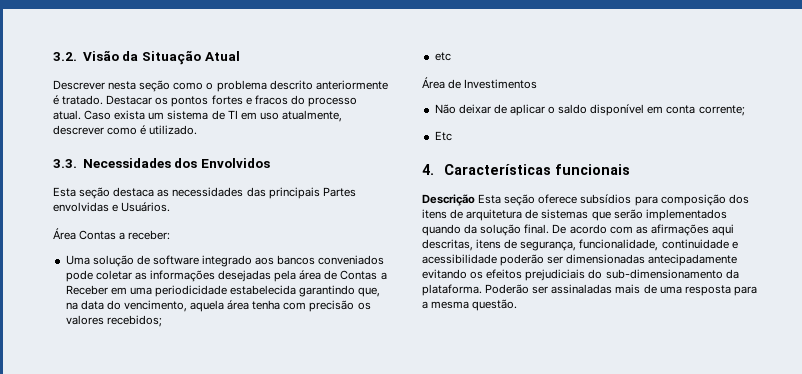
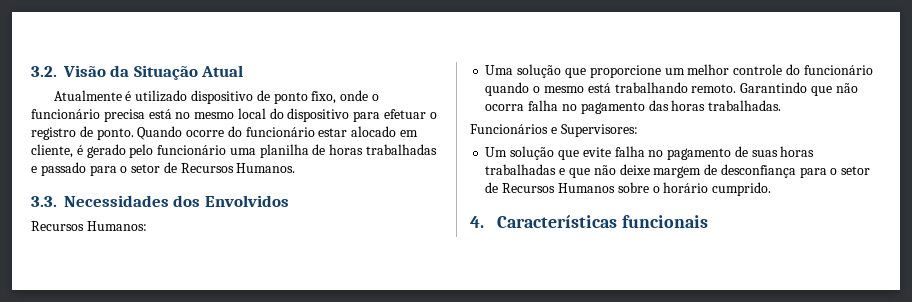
[53,80,388,92] [53,95,357,107] [53,110,342,122] [53,125,198,135] [53,158,271,168] [53,187,356,199] [53,202,171,212] [53,228,171,240] [65,255,385,267] [65,270,387,282] [65,285,381,297] [65,300,371,312] [65,315,162,327] [434,52,451,61] [422,77,538,89] [434,104,745,116] [434,131,452,141] [422,164,630,175] [422,194,749,206] [422,209,727,221] [422,224,734,236] [422,239,738,251] [422,254,738,266] [422,269,739,281] [422,284,757,296] [422,299,518,311] Descrever nesta seção como o problema descrito anteriormente é tratado. Destacar os pontos fortes e fracos do processo atual. Caso exista um sistema de TI em uso atualmente, descrever como é utilizado. // 3.3. Necessidades dos Envolvidos // Esta seção destaca as necessidades das principais Partes envolvidas e Usuários. // Área Contas a receber: // Uma solução de software integrado aos bancos conveniados pode coletar as informações desejadas pela área de Contas a Receber em uma periodicidade estabelecida garantindo que, na data do vencimento, aquela área tenha com precisão os valores recebidos; // etc // Área de Investimentos // Não deixar de aplicar o saldo disponível em conta corrente; // Etc // 4. Características funcionais // Descrição Esta seção oferece subsídios para composição dos itens de arquitetura de sistemas que serão implementados quando da solução final. De acordo com as afirmações aqui descritas, itens de segurança, funcionalidade, continuidade e acessibilidade poderão ser dimensionadas antecipadamente evitando os efeitos prejudiciais do sub-dimensionamento da plataforma. Poderão ser assinaladas mais de uma resposta para a mesma questão. -> [53,90,379,104] [31,108,437,122] [31,126,419,140] [31,144,438,158] [31,162,296,176] [31,195,289,207] [31,221,147,231] [485,64,873,78] [485,82,858,96] [485,100,782,114] [470,124,638,137] [485,146,815,160] [485,164,871,178] [485,182,772,196] [470,215,708,228] Atualmente é utilizado dispositivo de ponto fixo, onde o funcionário precisa está no mesmo local do dispositivo para efetuar o registro de ponto. Quando ocorre do funcionário estar alocado em cliente, é gerado pelo funcionário uma planilha de horas trabalhadas e passado para o setor de Recursos Humanos. // 3.3. Necessidades dos Envolvidos // Recursos Humanos: // Uma solução que proporcione um melhor controle do funcionário quando o mesmo está trabalhando remoto. Garantindo que não ocorra falha no pagamento das horas trabalhadas. // Funcionários e Supervisores: // Um solução que evite falha no pagamento de suas horas trabalhadas e que não deixe margem de desconfiança para o setor de Recursos Humanos sobre o horário cumprido. // 4. Características funcionais

